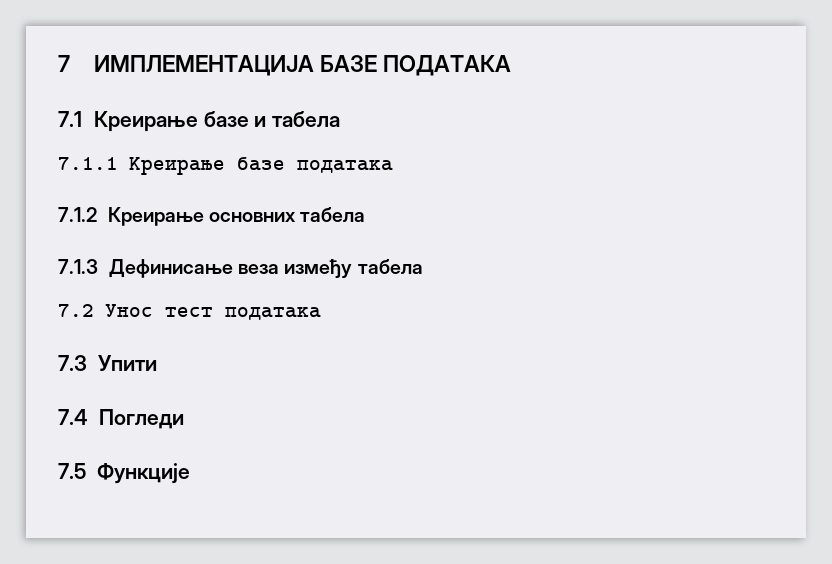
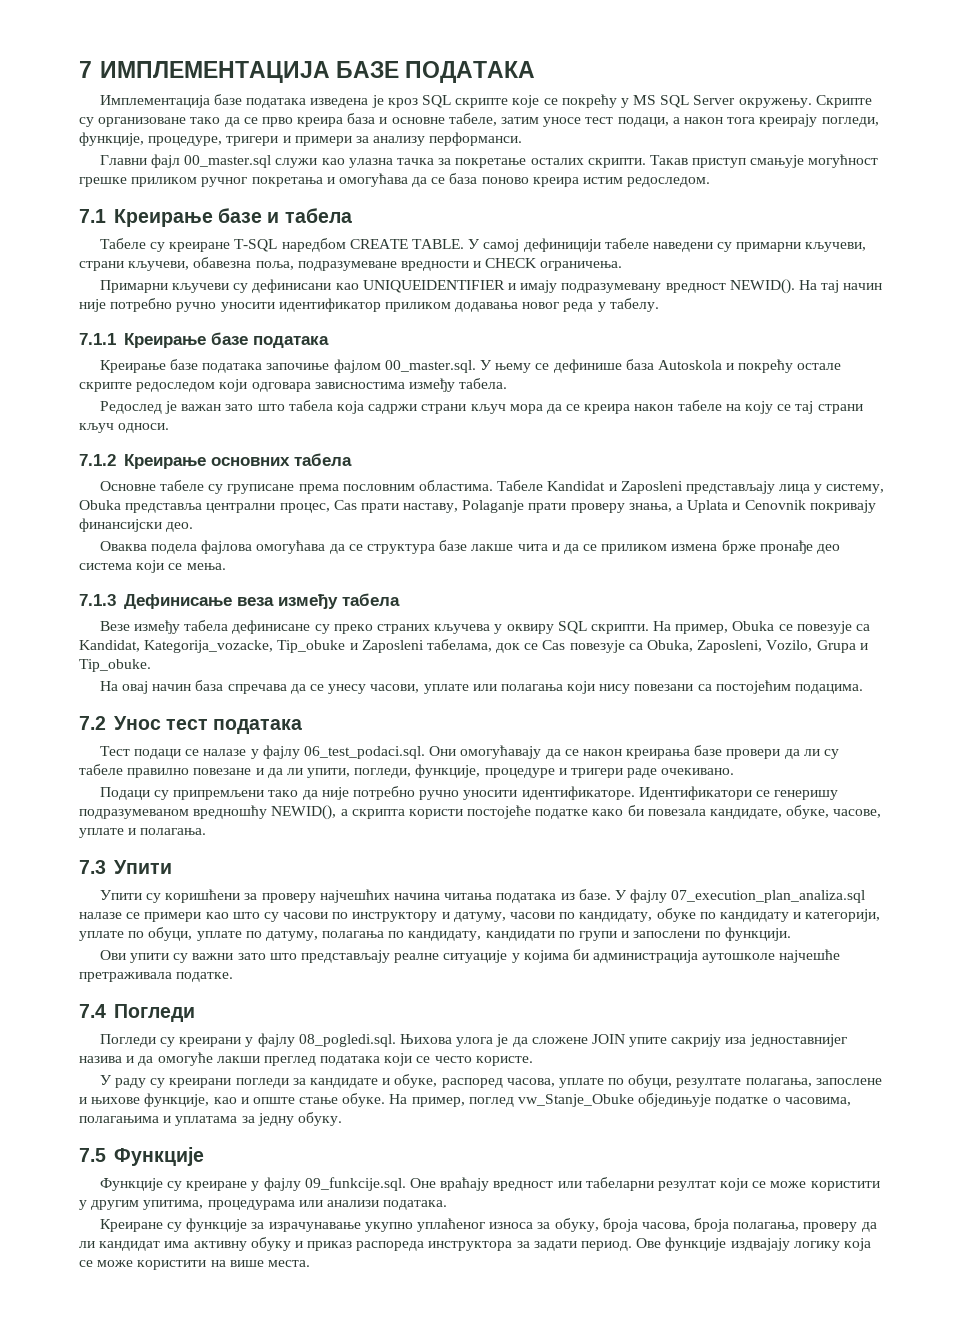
(512, 65) none -> [99,94,872,108] [79,113,879,127] [79,132,523,146] [99,154,879,168] [79,173,711,187] // Имплементација базе података изведена је кроз SQL скрипте које се покрећу у MS SQL Server окружењу. Скрипте су организоване тако да се прво креира база и основне табеле, затим уносе тест подаци, а након тога креирају погледи, функције, процедуре, тригери и примери за анализу перформанси. // Главни фајл 00_master.sql служи као улазна тачка за покретање осталих скрипти. Такав приступ смањује могућност грешке приликом ручног покретања и омогућава да се база поново креира истим редоследом.
[58,157,393,175] [58,207,366,226] 7.1.1 Креирање базе података // 7.1.2 Креирање основних табела -> [99,238,867,252] [79,257,623,271] [99,279,883,294] [79,298,659,312] [79,332,329,348] [99,359,842,373] [79,378,508,392] [99,400,863,414] [79,423,170,433] [79,453,352,469] [99,480,885,494] [79,500,876,513] [79,518,194,532] [99,540,841,554] [79,560,226,573] Табеле су креиране T-SQL наредбом CREATE TABLE. У самој дефиницији табеле наведени су примарни кључеви, страни кључеви, обавезна поља, подразумеване вредности и CHECK ограничења. // Примарни кључеви су дефинисани као UNIQUEIDENTIFIER и имају подразумевану вредност NEWID(). На тај начин није потребно ручно уносити идентификатор приликом додавања новог реда у табелу. // 7.1.1 Креирање базе података // Креирање базе података започиње фајлом 00_master.sql. У њему се дефинише база Autoskola и покрећу остале скрипте редоследом који одговара зависностима између табела. // Редослед је важан зато што табела која садржи страни кључ мора да се креира након табеле на коју се тај страни кључ односи. // 7.1.2 Креирање основних табела // Основне табеле су груписане према пословним областима. Табеле Kandidat и Zaposleni представљају лица у систему, Obuka представља централни процес, Cas прати наставу, Polaganje прати проверу знања, а Uplata и Cenovnik покривају финансијски део. // Оваква подела фајлова омогућава да се структура базе лакше чита и да се приликом измена брже пронађе део система који се мења.
[58,304,321,320] [58,355,157,371] [58,409,184,429] [58,463,190,484] 7.2 Унос тест података // 7.3 Упити // 7.4 Погледи // 7.5 Функције -> [99,620,871,634] [79,639,868,653] [79,659,151,672] [99,680,864,694] [79,716,303,734] [99,745,840,759] [79,764,735,778] [99,786,839,800] [79,805,882,820] [79,828,207,838] [79,860,172,874] [99,889,866,903] [79,908,881,922] [79,927,791,941] [99,949,841,963] [79,972,234,982] [79,1004,195,1022] [99,1033,847,1047] [79,1052,533,1066] [99,1074,882,1088] [79,1093,851,1107] [79,1112,342,1126] [79,1147,204,1166] [99,1177,880,1191] [79,1200,448,1210] [99,1218,877,1232] [79,1237,871,1251] [79,1260,310,1270] Везе између табела дефинисане су преко страних кључева у оквиру SQL скрипти. На пример, Obuka се повезује са Kandidat, Kategorija_vozacke, Tip_obuke и Zaposleni табелама, док се Cas повезује са Obuka, Zaposleni, Vozilo, Grupa и Tip_obuke. // На овај начин база спречава да се унесу часови, уплате или полагања који нису повезани са постојећим подацима. // 7.2 Унос тест података // Тест подаци се налазе у фајлу 06_test_podaci.sql. Они омогућавају да се након креирања базе провери да ли су табеле правилно повезане и да ли упити, погледи, функције, процедуре и тригери раде очекивано. // Подаци су припремљени тако да није потребно ручно уносити идентификаторе. Идентификатори се генеришу подразумеваном вредношћу NEWID(), а скрипта користи постојеће податке како би повезала кандидате, обуке, часове, уплате и полагања. // 7.3 Упити // Упити су коришћени за проверу најчешћих начина читања података из базе. У фајлу 07_execution_plan_analiza.sql налазе се примери као што су часови по инструктору и датуму, часови по кандидату, обуке по кандидату и категорији, уплате по обуци, уплате по датуму, полагања по кандидату, кандидати по групи и запослени по функцији. // Ови упити су важни зато што представљају реалне ситуације у којима би администрација аутошколе најчешће претраживала податке. // 7.4 Погледи // Погледи су креирани у фајлу 08_pogledi.sql. Њихова улога је да сложене JOIN упите сакрију иза једноставнијег назива и да омогуће лакши преглед података који се често користе. // У раду су креирани погледи за кандидате и обуке, распоред часова, уплате по обуци, резултате полагања, запослене и њихове функције, као и опште стање обуке. На пример, поглед vw_Stanje_Obuke обједињује податке о часовима, полагањима и уплатама за једну обуку. // 7.5 Функције // Функције су креиране у фајлу 09_funkcije.sql. Оне враћају вредност или табеларни резултат који се може користити у другим упитима, процедурама или анализи података. // Креиране су функције за израчунавање укупно уплаћеног износа за обуку, броја часова, броја полагања, проверу да ли кандидат има активну обуку и приказ распореда инструктора за задати период. Ове функције издвајају логику која се може користити на више места.

